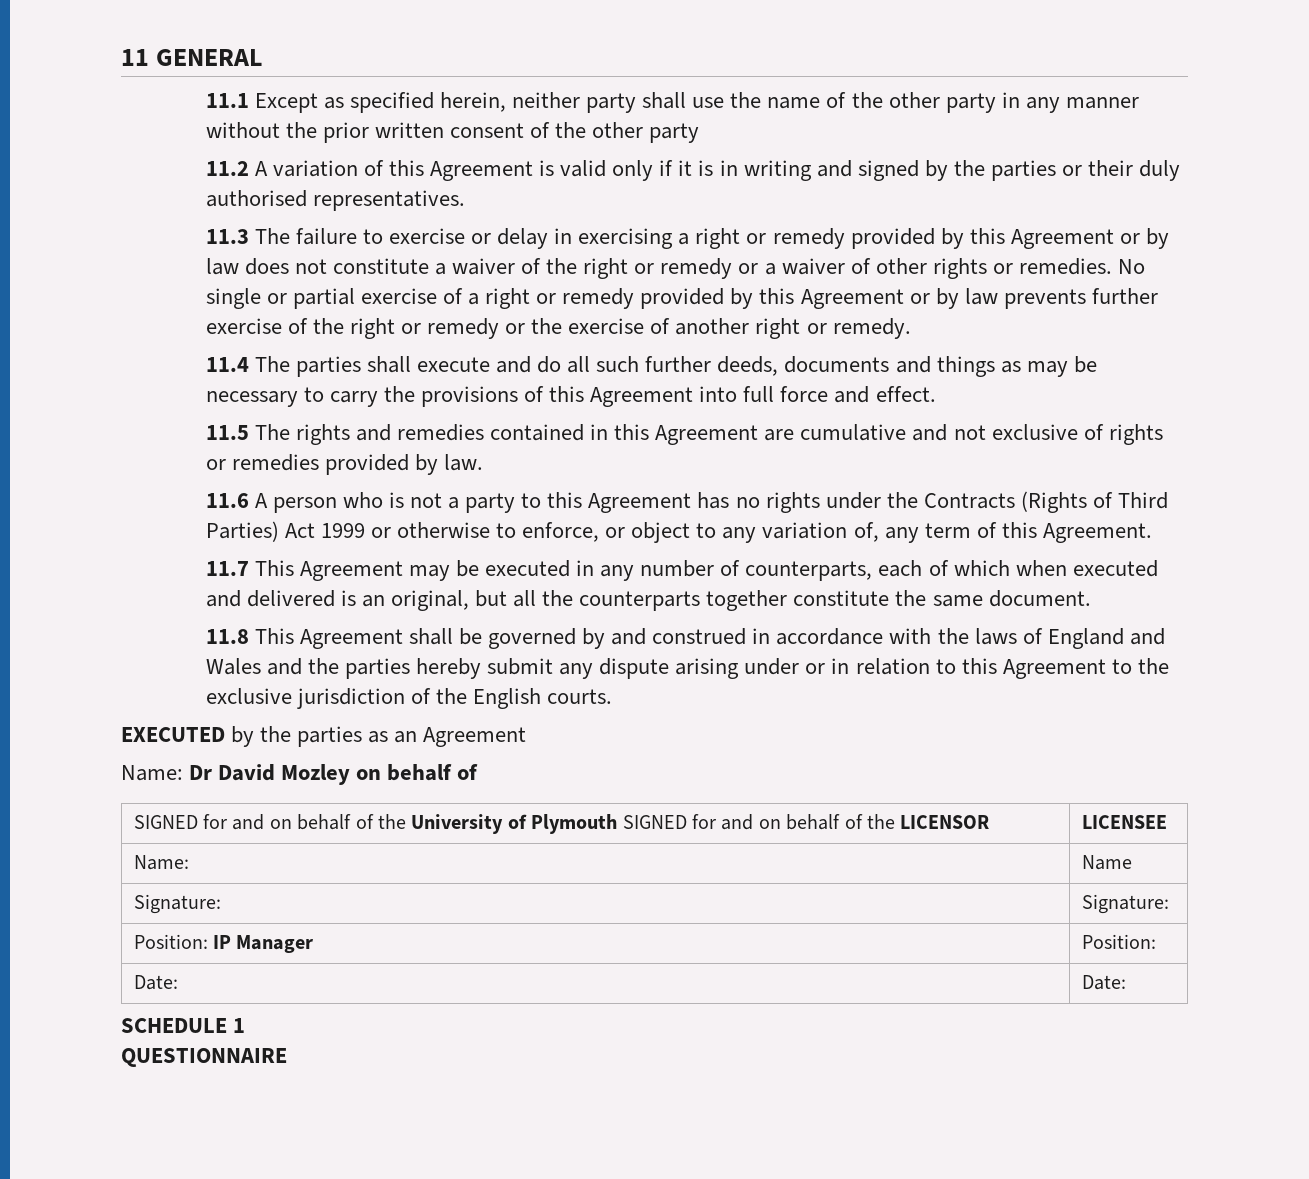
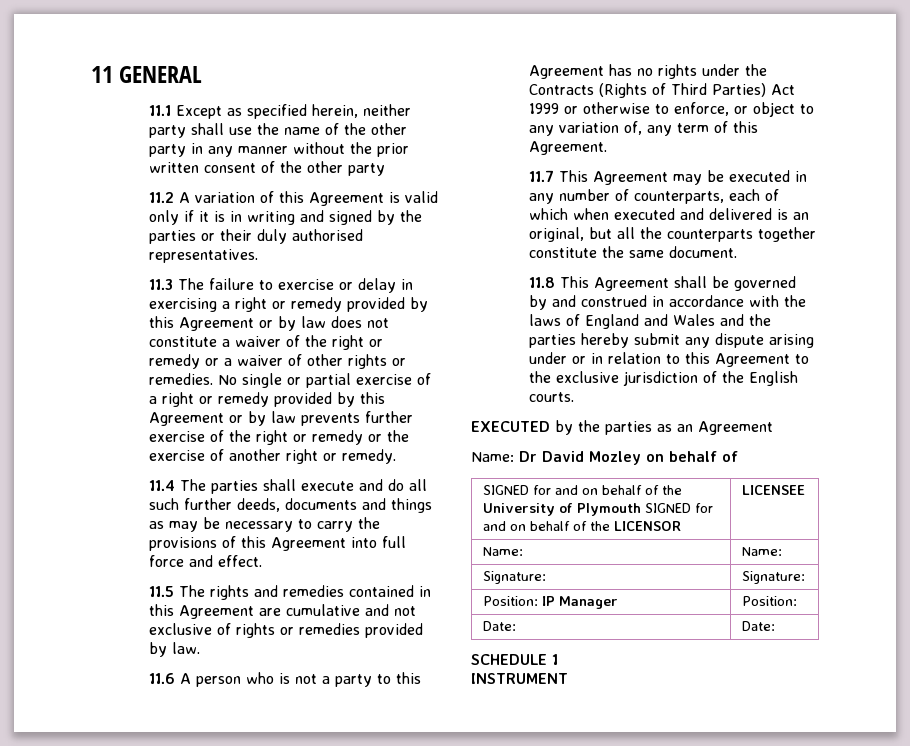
[1081,855,1132,870] Name -> [741,547,782,556] Name:
[121,1048,287,1067] QUESTIONNAIRE -> [471,673,568,684] INSTRUMENT

